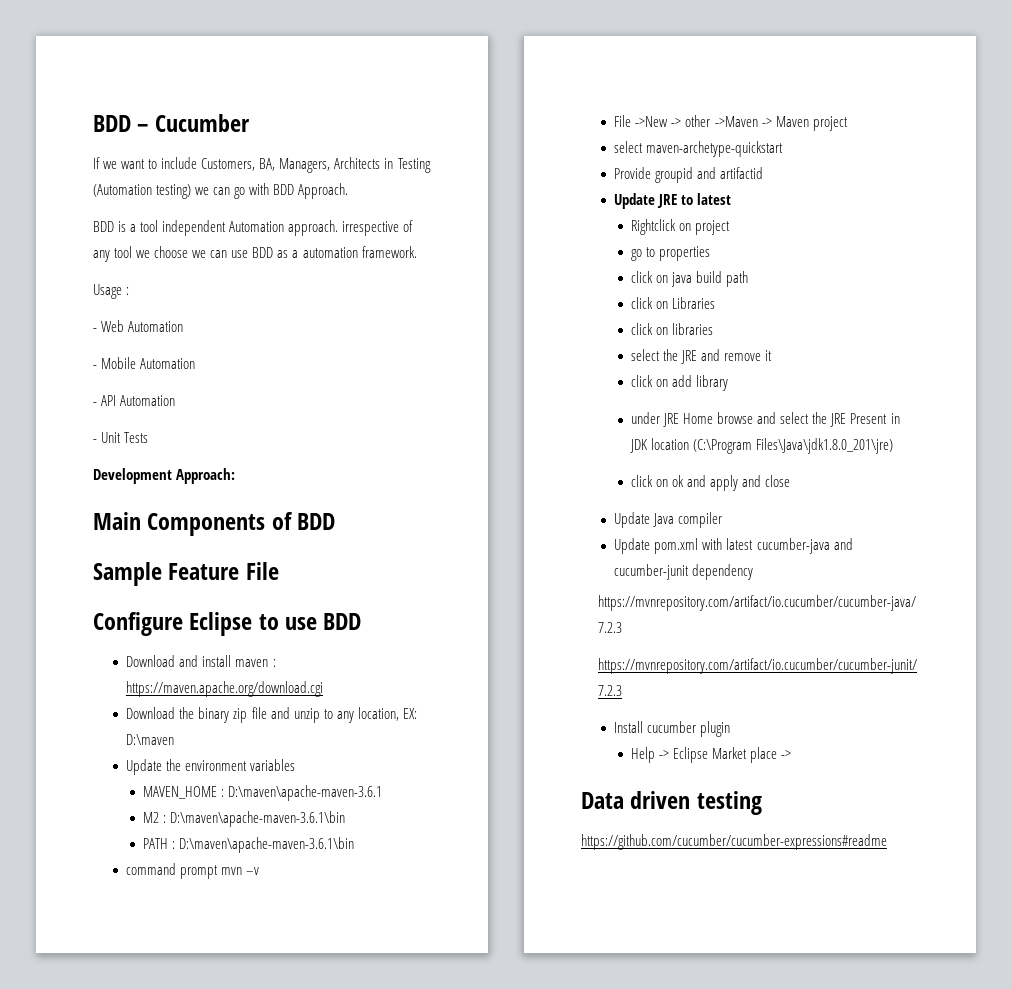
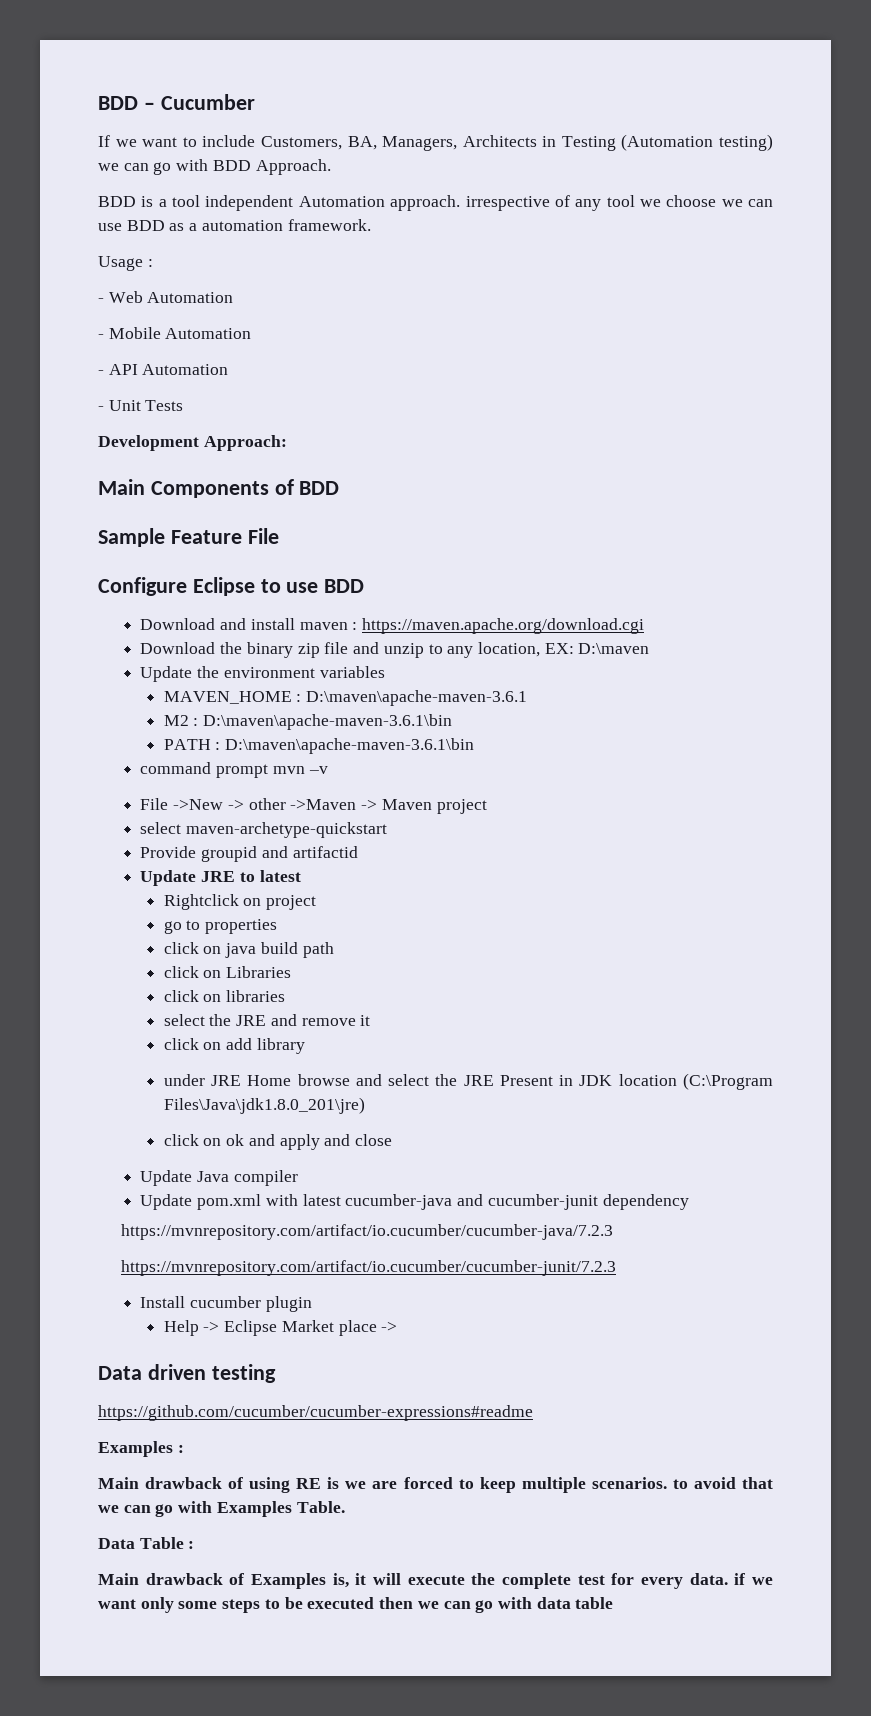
(887, 842) none -> [98,1441,184,1457] [98,1477,774,1493] [98,1501,345,1517] [98,1537,195,1549] [98,1573,773,1589] [98,1597,614,1613] // Examples : // Main drawback of using RE is we are forced to keep multiple scenarios. to avoid that we can go with Examples Table. // Data Table : // Main drawback of Examples is, it will execute the complete test for every data. if we want only some steps to be executed then we can go with data table

